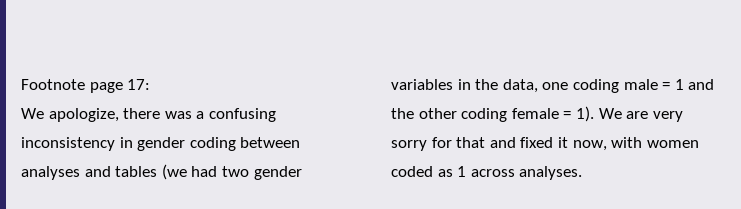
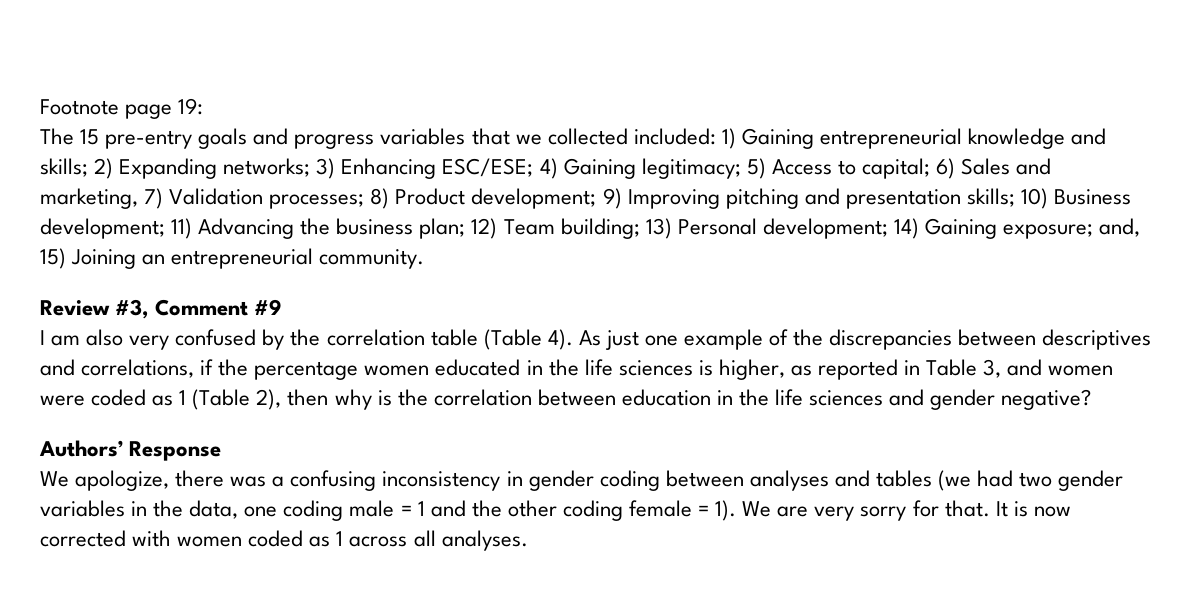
[127,79,151,90] 17: -> [178,98,204,115] [40,128,1107,149] [40,158,1052,179] [40,188,1132,209] [40,218,1141,239] [40,248,425,269] [40,299,283,319] [40,329,1152,350] [40,359,1114,380] [40,389,1092,410] [39,440,222,461] 19: // The 15 pre-entry goals and progress variables that we collected included: 1) Gaining entrepreneurial knowledge and skills; 2) Expanding networks; 3) Enhancing ESC/ESE; 4) Gaining legitimacy; 5) Access to capital; 6) Sales and marketing, 7) Validation processes; 8) Product development; 9) Improving pitching and presentation skills; 10) Business development; 11) Advancing the business plan; 12) Team building; 13) Personal development; 14) Gaining exposure; and, 15) Joining an entrepreneurial community. // Review #3, Comment #9 // I am also very confused by the correlation table (Table 4). As just one example of the discrepancies between descriptives and correlations, if the percentage women educated in the life sciences is higher, as reported in Table 3, and women were coded as 1 (Table 2), then why is the correlation between education in the life sciences and gender negative? // Authors’ Response
[456,137,607,151] that and fixed it now, -> [944,500,1071,517] [40,530,126,547] that. It is now corrected
(515, 173) none -> [413,530,436,547] all

